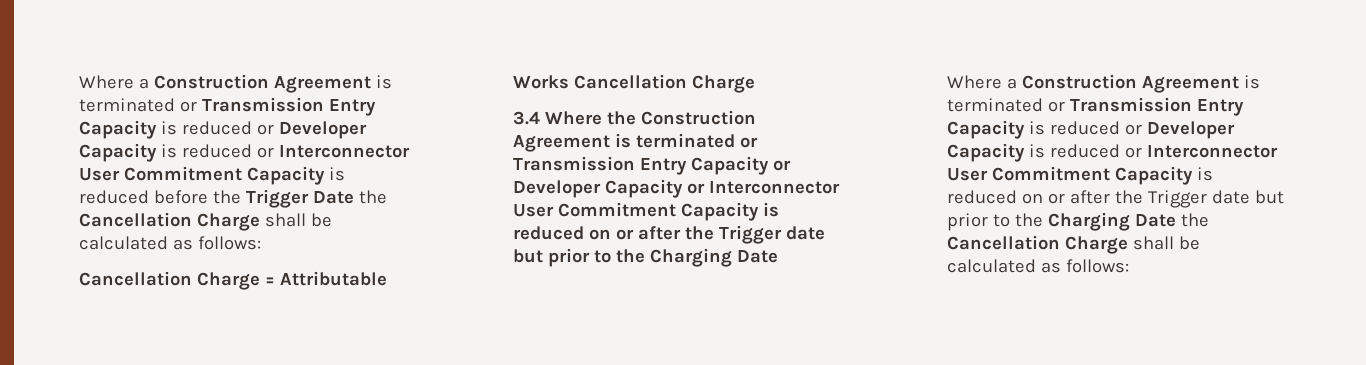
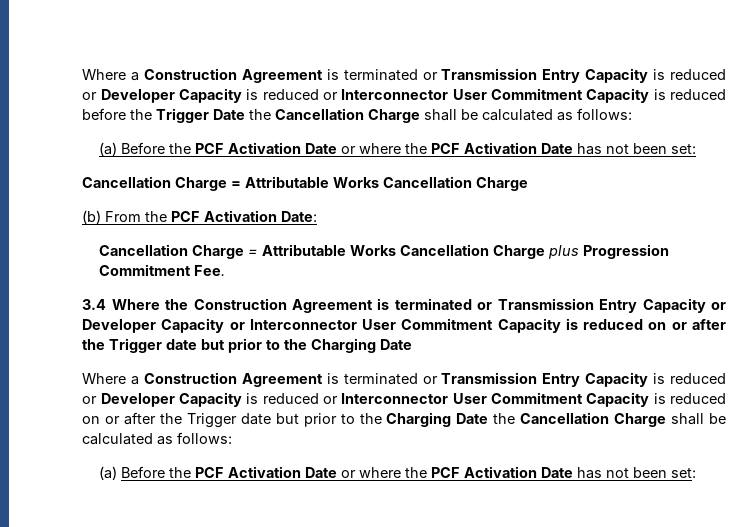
[78,271,387,290] [512,74,755,93] // Cancellation Charge = Attributable Works Cancellation Charge -> [98,142,696,156] [82,176,529,191] [82,210,318,224] [98,244,669,259] [98,264,225,276] // (a) Before the PCF Activation Date or where the PCF Activation Date has not been set: // Cancellation Charge = Attributable Works Cancellation Charge // (b) From the PCF Activation Date: // Cancellation Charge = Attributable Works Cancellation Charge plus Progression Commitment Fee.
(1129, 266) none -> [98,466,696,480] // (a) Before the PCF Activation Date or where the PCF Activation Date has not been set:

